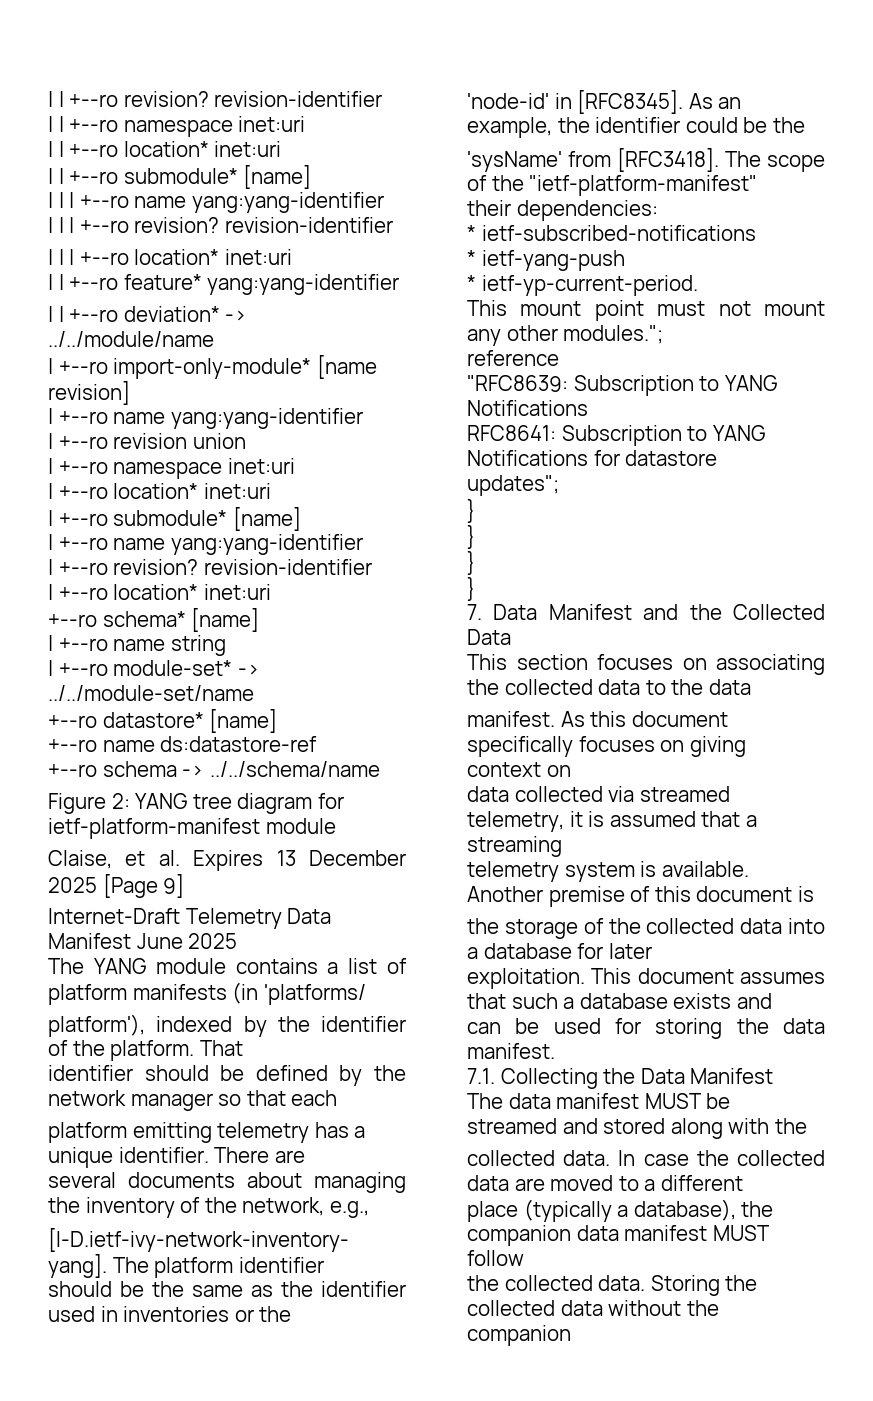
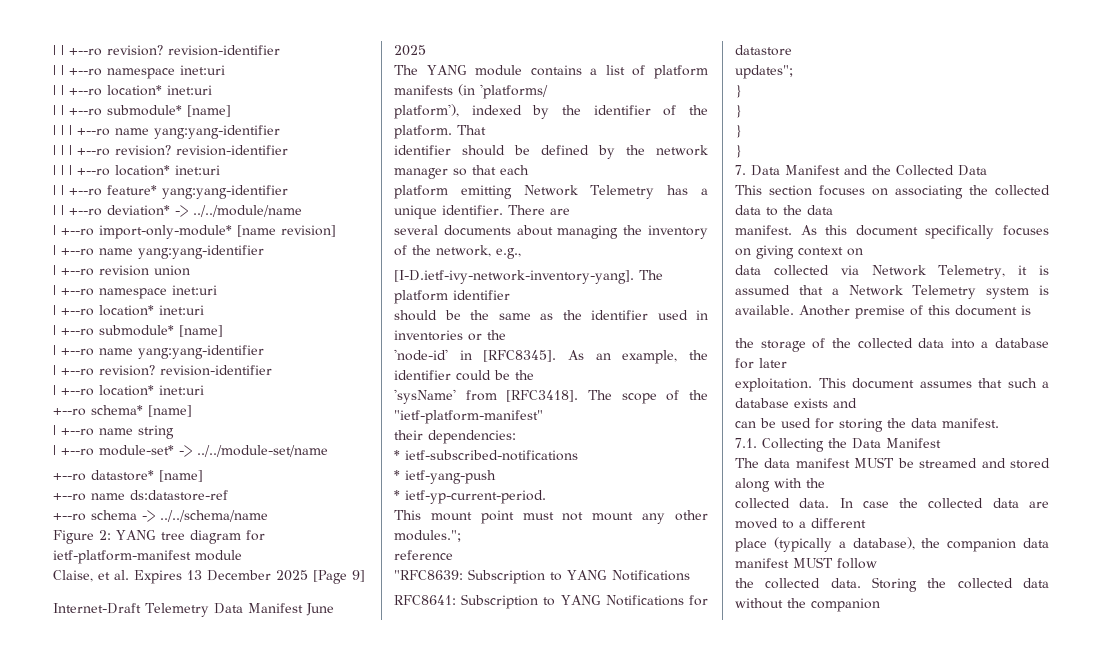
[217,1122,310,1143] telemetry -> [523,185,655,199] Network Telemetry
[639,786,730,802] [467,811,564,832] streamed telemetry, -> [871,265,1006,279] Network Telemetry,
[467,836,562,857] [467,861,559,882] streaming // telemetry -> [848,285,977,299] Network Telemetry

